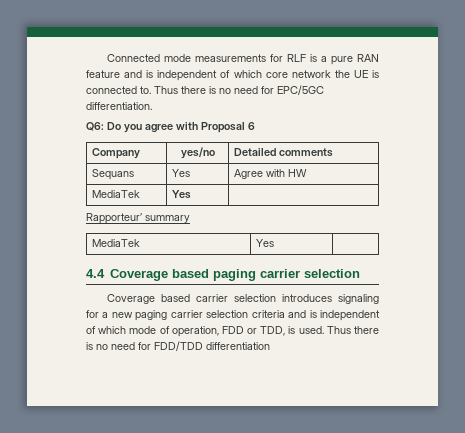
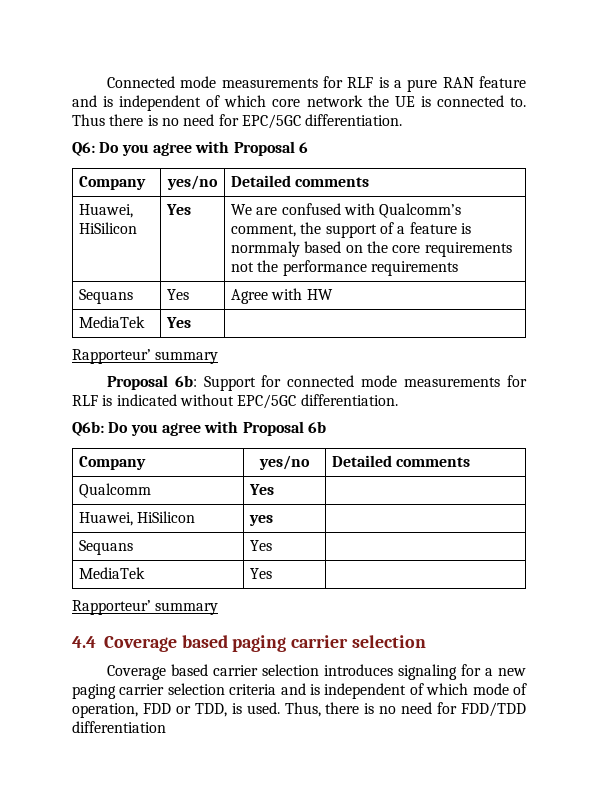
(333, 152) none -> [79,204,134,218] [79,222,138,234] [166,204,192,215] [231,203,462,218] [231,222,471,238] [231,241,512,257] [231,260,458,276] // Huawei, HiSilicon | Yes | We are confused with Qualcomm’s comment, the support of a feature is normmaly based on the core requirements not the performance requirements
[91,239,140,247] [255,239,274,247] // MediaTek | Yes | -> [106,375,527,391] [72,394,398,409] [72,421,326,436] [79,456,147,470] [259,455,310,470] [332,455,471,467] [79,483,152,498] [249,484,275,495] [79,511,196,526] [249,515,274,526] [79,540,134,555] [250,540,273,551] [79,567,146,579] [250,568,273,579] [72,600,219,615] // Proposal 6b: Support for connected mode measurements for RLF is indicated without EPC/5GC differentiation. // Q6b: Do you agree with Proposal 6b // Company | yes/no | Detailed comments // Qualcomm | Yes | // Huawei, HiSilicon | yes | // Sequans | Yes | // MediaTek | Yes | // Rapporteur’ summary
[326,326,351,334] Thus -> [284,702,321,717] Thus,

